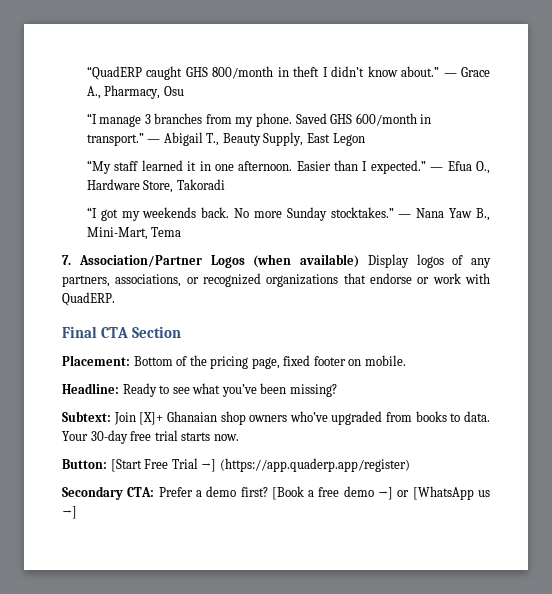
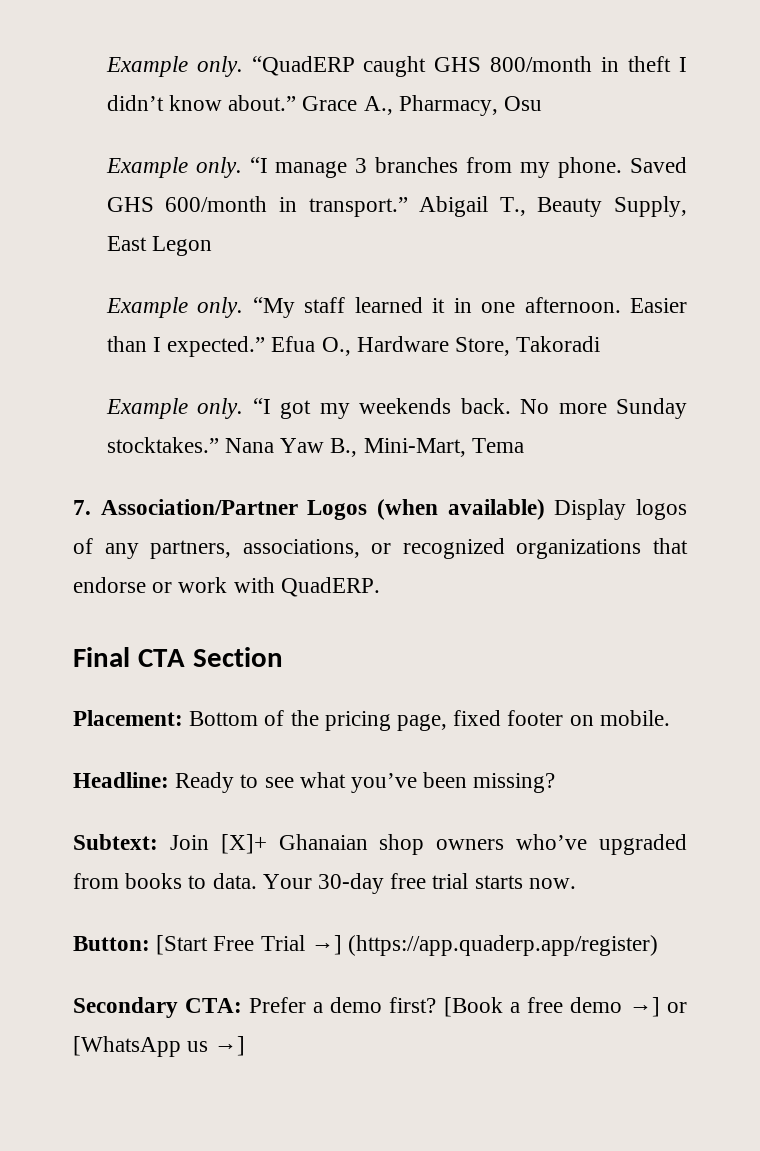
(86, 73) none -> [105,56,243,77] Example only.
[443,73,457,77] — -> (297, 103) none
(184, 91) none -> [105,157,242,178] Example only.
[147,139,161,143] — -> (408, 207) none
(365, 139) none -> [105,297,244,318] Example only.
[430,167,444,171] — -> (266, 346) none
(225, 184) none -> [105,398,244,419] Example only.
[398,214,412,218] — -> (219, 445) none

